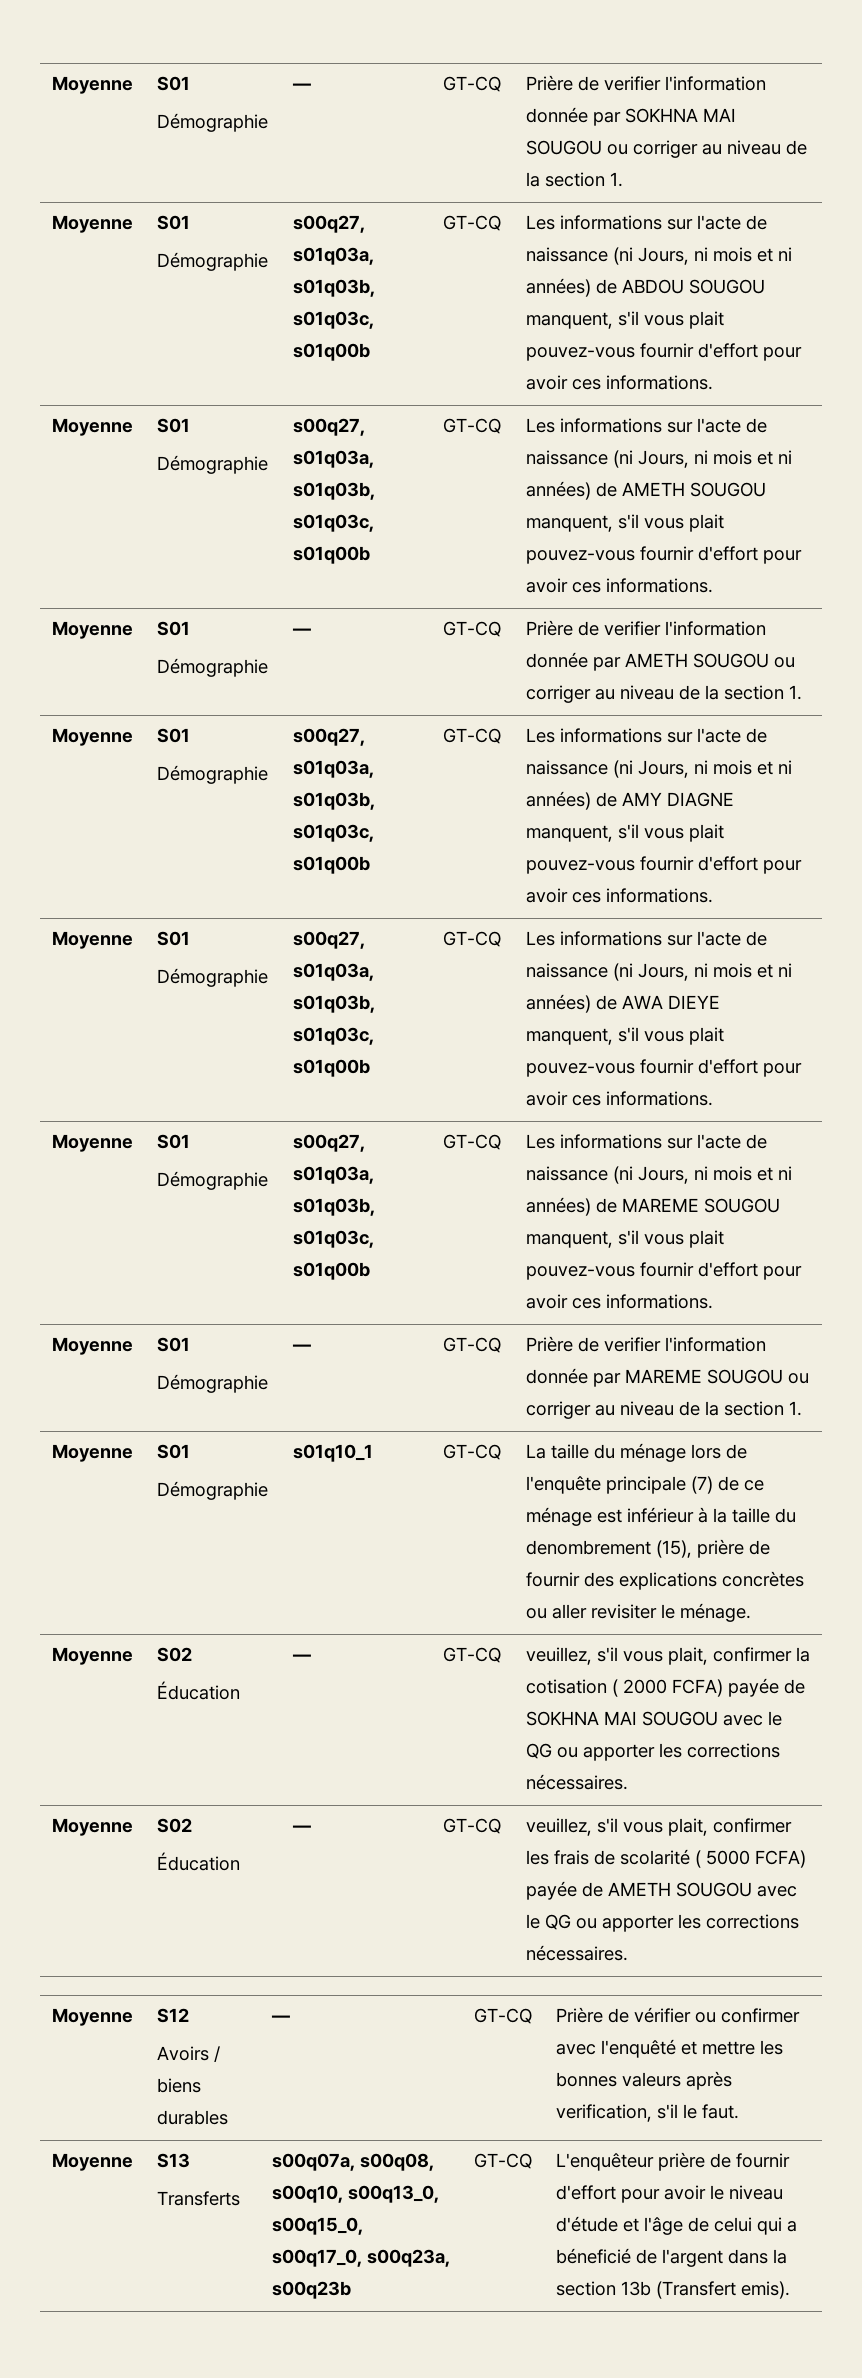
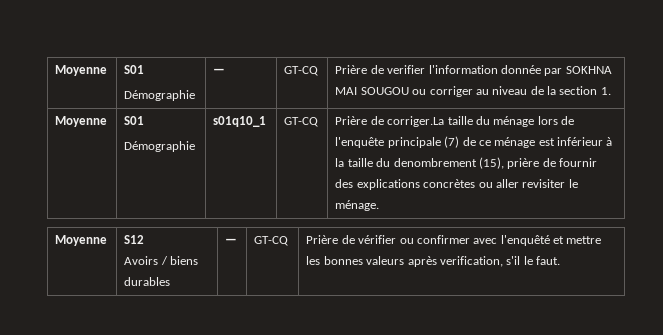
[292,215,365,233] [292,247,374,265] [292,279,375,297] [292,311,374,329] [292,343,370,361] [442,215,501,231] [525,215,767,230] [525,247,792,265] [525,278,765,297] [525,311,724,329] [525,343,802,361] [525,375,713,390] [51,418,133,436] [156,418,190,433] [156,455,268,474] [292,418,365,436] [292,450,374,468] [292,482,375,500] [292,514,374,532] [292,546,370,564] [442,418,501,434] [525,418,767,433] [525,450,792,468] [525,481,766,500] [525,514,724,532] [525,546,802,564] [525,578,713,593] [51,621,133,639] [156,621,190,636] [156,658,268,677] [291,628,311,635] [442,621,501,637] [525,620,766,636] [525,652,795,671] [525,685,802,703] [51,728,133,746] [156,728,190,743] [156,765,268,784] [292,728,365,746] [292,760,374,778] [292,792,375,810] [292,824,374,842] [292,856,370,874] [442,728,501,744] [525,728,767,743] [525,760,792,778] [525,791,734,810] [525,824,724,842] [525,856,802,874] [525,888,713,903] [51,931,133,949] [156,931,190,946] [156,968,268,987] [292,931,365,949] [292,963,374,981] [292,995,375,1013] [292,1027,374,1045] [292,1059,370,1077] [442,931,501,947] [525,931,767,946] [525,963,792,981] [525,994,720,1013] [525,1027,724,1045] [525,1059,802,1077] [525,1091,713,1106] [51,1134,133,1152] [156,1134,190,1149] [156,1171,268,1190] [292,1134,365,1152] [292,1166,374,1184] [292,1198,375,1216] [292,1230,374,1248] [292,1262,370,1280] [442,1134,501,1150] [525,1134,767,1149] [525,1166,792,1184] [525,1197,780,1216] [525,1230,724,1248] [525,1262,802,1280] [525,1294,713,1309] [51,1337,133,1355] [156,1337,190,1352] [156,1374,268,1393] [291,1344,311,1351] [442,1337,501,1353] [525,1336,766,1352] [525,1368,809,1387] [525,1401,802,1419] [51,1444,133,1462] [156,1444,190,1459] [156,1481,268,1500] [292,1444,373,1462] [442,1444,501,1460] [525,1444,546,1459] s00q27, s01q03a, s01q03b, s01q03c, s01q00b | GT-CQ | Les informations sur l'acte de naissance (ni Jours, ni mois et ni années) de ABDOU SOUGOU manquent, s'il vous plait pouvez-vous fournir d'effort pour avoir ces informations. // Moyenne | S01 // Démographie | s00q27, s01q03a, s01q03b, s01q03c, s01q00b | GT-CQ | Les informations sur l'acte de naissance (ni Jours, ni mois et ni années) de AMETH SOUGOU manquent, s'il vous plait pouvez-vous fournir d'effort pour avoir ces informations. // Moyenne | S01 // Démographie | — | GT-CQ | Prière de verifier l'information donnée par AMETH SOUGOU ou corriger au niveau de la section 1. // Moyenne | S01 // Démographie | s00q27, s01q03a, s01q03b, s01q03c, s01q00b | GT-CQ | Les informations sur l'acte de naissance (ni Jours, ni mois et ni années) de AMY DIAGNE manquent, s'il vous plait pouvez-vous fournir d'effort pour avoir ces informations. // Moyenne | S01 // Démographie | s00q27, s01q03a, s01q03b, s01q03c, s01q00b | GT-CQ | Les informations sur l'acte de naissance (ni Jours, ni mois et ni années) de AWA DIEYE manquent, s'il vous plait pouvez-vous fournir d'effort pour avoir ces informations. // Moyenne | S01 // Démographie | s00q27, s01q03a, s01q03b, s01q03c, s01q00b | GT-CQ | Les informations sur l'acte de naissance (ni Jours, ni mois et ni années) de MAREME SOUGOU manquent, s'il vous plait pouvez-vous fournir d'effort pour avoir ces informations. // Moyenne | S01 // Démographie | — | GT-CQ | Prière de verifier l'information donnée par MAREME SOUGOU ou corriger au niveau de la section 1. // Moyenne | S01 // Démographie | s01q10_1 | GT-CQ | La -> [213,116,267,127] [284,117,319,127] [335,116,445,127] s01q10_1 | GT-CQ | Prière de corriger.La
[51,1647,133,1665] [156,1647,192,1662] [156,1681,240,1700] [291,1654,311,1661] [442,1647,501,1663] [525,1647,810,1665] [525,1678,805,1697] [525,1711,782,1726] [525,1743,780,1761] [525,1774,628,1790] [51,1818,133,1836] [156,1818,192,1833] [156,1852,240,1871] [291,1825,311,1832] [442,1818,501,1834] [525,1818,792,1836] [525,1849,806,1868] [525,1881,797,1900] [525,1914,799,1932] [525,1945,628,1961] // Moyenne | S02 // Éducation | — | GT-CQ | veuillez, s'il vous plait, confirmer la cotisation ( 2000 FCFA) payée de SOKHNA MAI SOUGOU avec le QG ou apporter les corrections nécessaires. // Moyenne | S02 // Éducation | — | GT-CQ | veuillez, s'il vous plait, confirmer les frais de scolarité ( 5000 FCFA) payée de AMETH SOUGOU avec le QG ou apporter les corrections nécessaires. -> (380, 205) none
[51,2153,133,2171] [156,2153,190,2168] [156,2191,240,2206] [271,2153,434,2171] [271,2185,439,2203] [271,2217,363,2235] [271,2249,450,2267] [271,2281,351,2299] [473,2153,532,2169] [555,2152,790,2171] [555,2185,783,2203] [555,2216,797,2235] [555,2248,787,2267] [555,2281,790,2299] // Moyenne | S13 // Transferts | s00q07a, s00q08, s00q10, s00q13_0, s00q15_0, s00q17_0, s00q23a, s00q23b | GT-CQ | L'enquêteur prière de fournir d'effort pour avoir le niveau d'étude et l'âge de celui qui a béneficié de l'argent dans la section 13b (Transfert emis). -> (560, 260) none

